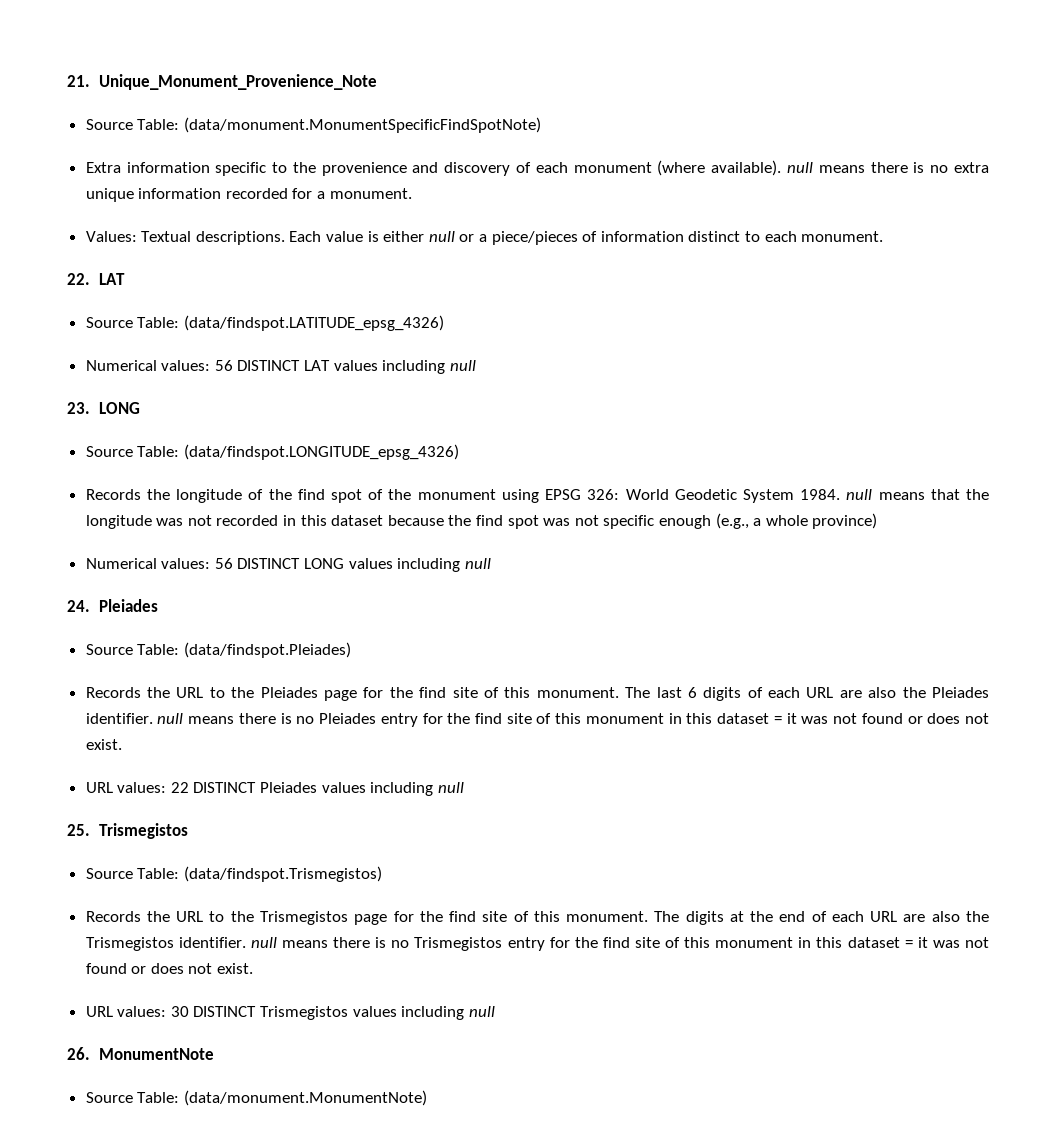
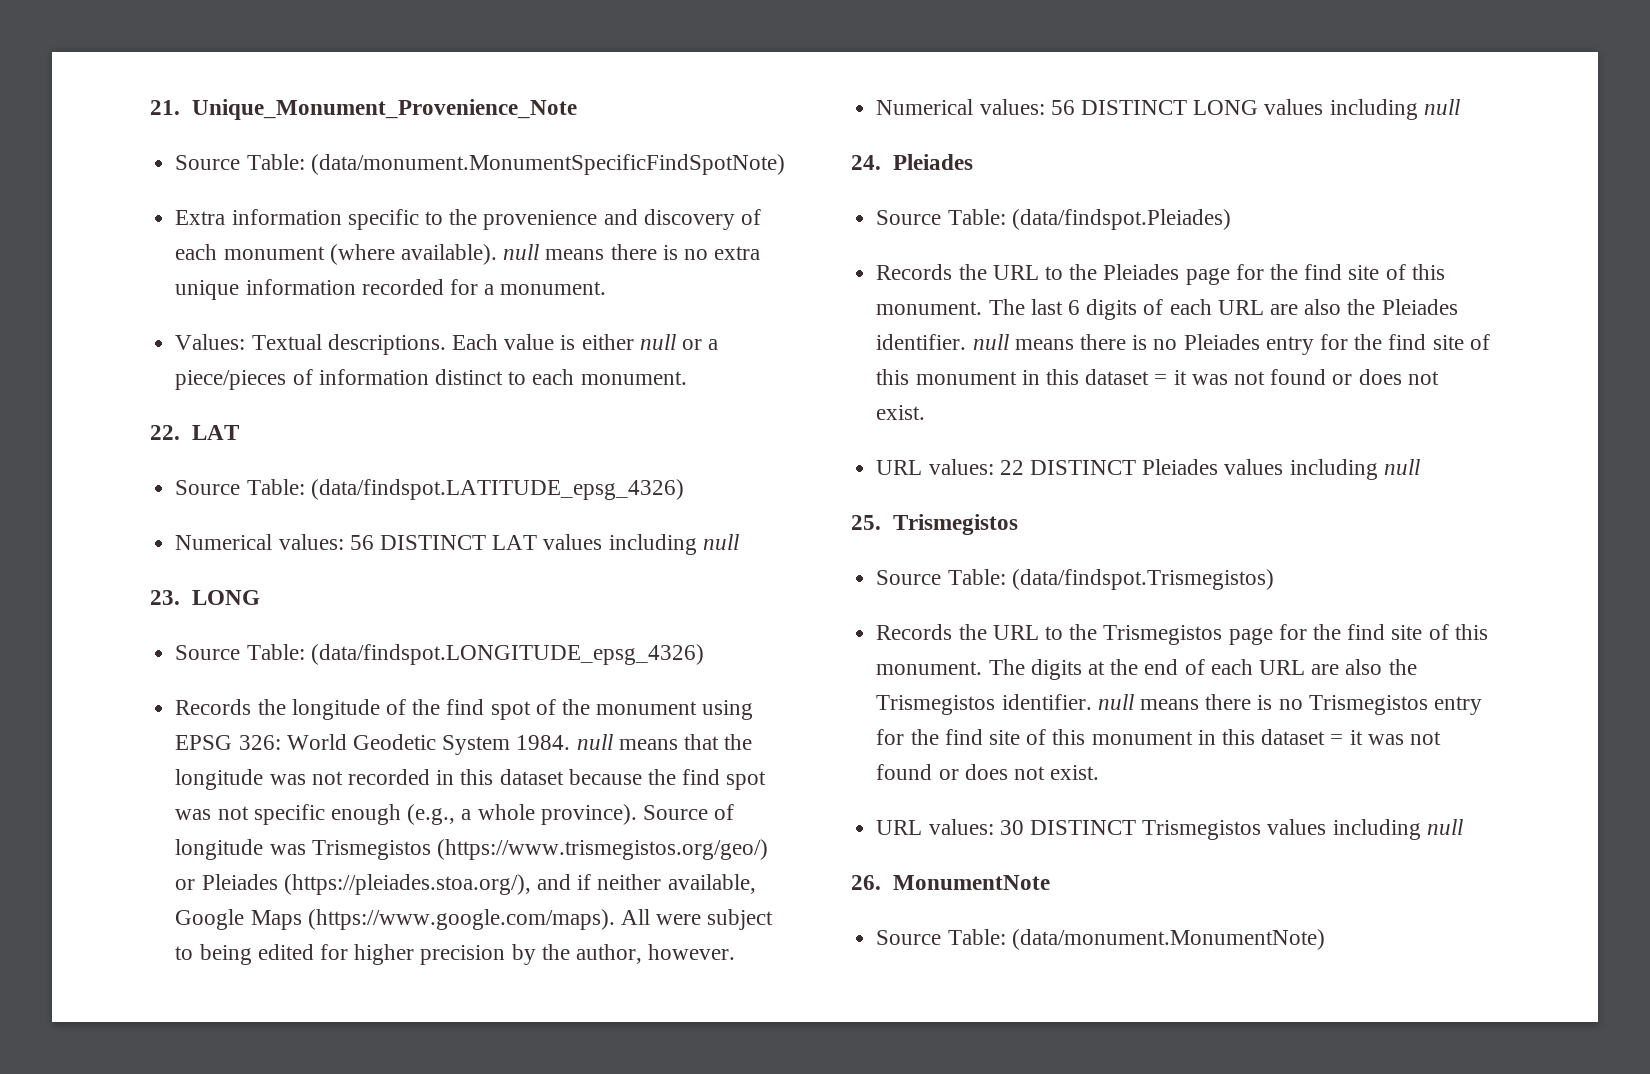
[812,513,878,529] province) -> [540,804,735,825] [175,839,768,860] [175,874,756,895] [175,909,774,930] [175,944,736,965] province). Source of longitude was Trismegistos (https://www.trismegistos.org/geo/) or Pleiades (https://pleiades.stoa.org/), and if neither available, Google Maps (https://www.google.com/maps). All were subject to being edited for higher precision by the author, however.

